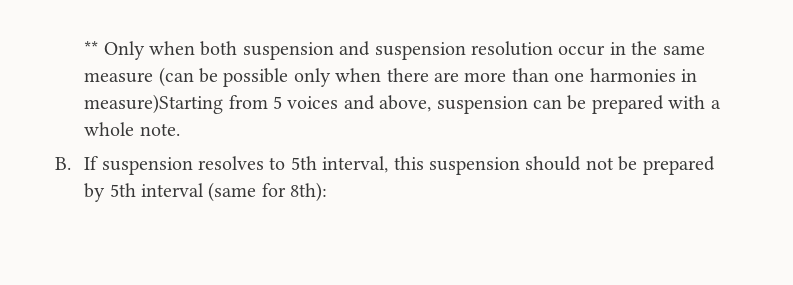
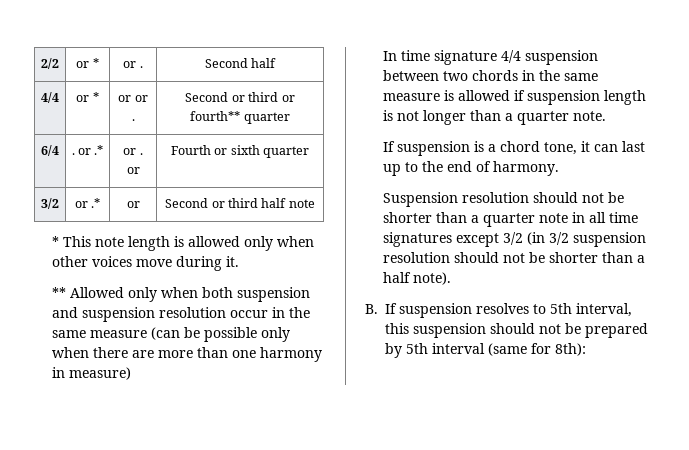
[84,41,145,60] ** Only -> [41,58,59,69] [76,58,99,68] [123,61,143,68] [204,58,277,68] [41,92,59,103] [76,92,99,102] [118,95,148,102] [131,119,135,121] [185,92,295,102] [190,111,290,124] [41,145,59,156] [71,145,104,155] [123,148,143,155] [126,167,140,174] [170,145,310,158] [41,198,59,209] [74,198,101,208] [126,201,140,208] [165,198,315,208] [51,236,314,251] [51,256,239,271] [51,287,157,302] 2/2 | or * | or . | Second half // 4/4 | or * | or or . | Second or third or fourth** quarter // 6/4 | . or .* | or . or | Fourth or sixth quarter // 3/2 | or .* | or | Second or third half note // * This note length is allowed only when other voices move during it. // ** Allowed only
[589,68,697,82] [84,94,721,114] [84,122,180,136] harmonies in measure)Starting from 5 voices and above, suspension can be prepared with a whole note. -> [259,347,322,362] [51,367,131,380] [382,50,598,65] [382,70,598,81] [382,90,646,105] [382,110,606,125] [382,141,645,156] [382,161,559,176] [382,192,624,207] [382,212,638,227] [382,232,646,247] [382,252,645,263] [382,272,451,285] harmony in measure) // In time signature 4/4 suspension between two chords in the same measure is allowed if suspension length is not longer than a quarter note. // If suspension is a chord tone, it can last up to the end of harmony. // Suspension resolution should not be shorter than a quarter note in all time signatures except 3/2 (in 3/2 suspension resolution should not be shorter than a half note).

